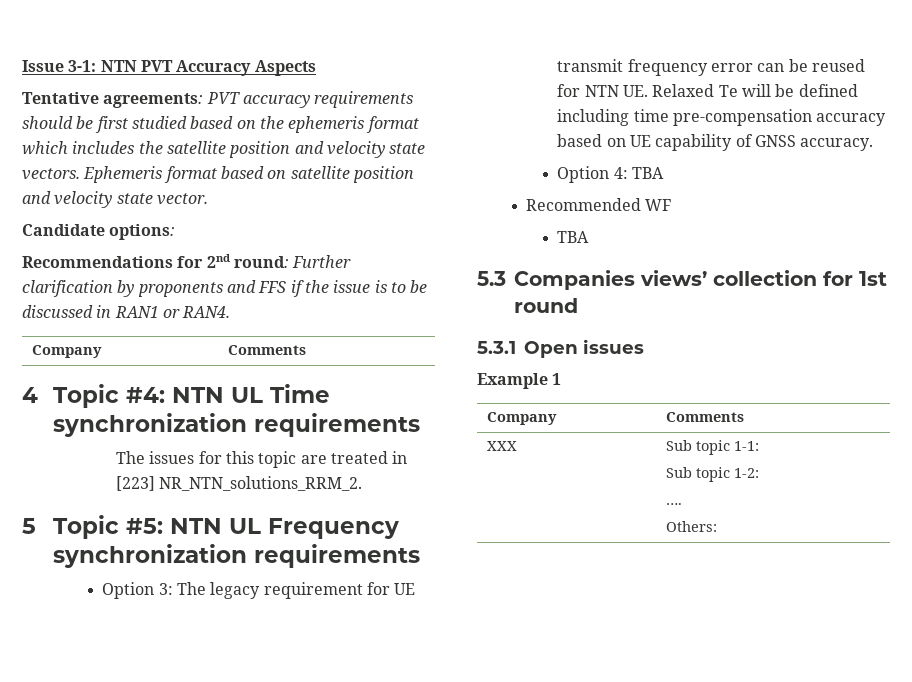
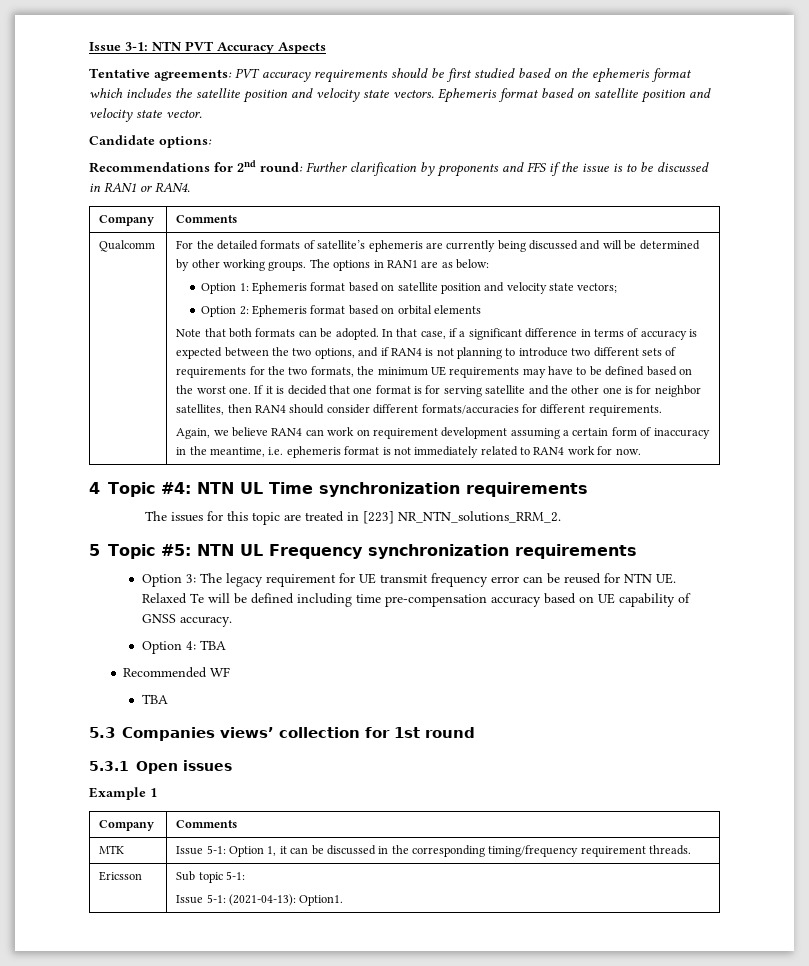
(306, 350) none -> [99,240,156,252] [176,240,700,252] [176,259,490,271] [201,282,618,294] [201,305,481,317] [176,328,698,340] [176,347,677,359] [176,366,692,378] [176,385,701,397] [176,404,662,416] [176,427,710,439] [176,446,641,458] // Qualcomm | For the detailed formats of satellite’s ephemeris are currently being discussed and will be determined by other working groups. The options in RAN1 are as below: // Option 1: Ephemeris format based on satellite position and velocity state vectors; // Option 2: Ephemeris format based on orbital elements // Note that both formats can be adopted. In that case, if a significant difference in terms of accuracy is expected between the two options, and if RAN4 is not planning to introduce two different sets of requirements for the two formats, the minimum UE requirements may have to be defined based on the worst one. If it is decided that one format is for serving satellite and the other one is for neighbor satellites, then RAN4 should consider different formats/accuracies for different requirements. // Again, we believe RAN4 can work on requirement development assuming a certain form of inaccuracy in the meantime, i.e. ephemeris format is not immediately related to RAN4 work for now.
[486,441,517,451] [665,440,759,455] [665,467,759,482] [665,503,682,505] [665,521,717,532] XXX | Sub topic 1-1: // Sub topic 1-2: // …. // Others: -> [99,845,125,854] [176,845,692,857] [99,871,143,881] [176,871,246,883] [176,894,344,906] MTK | Issue 5-1: Option 1, it can be discussed in the corresponding timing/frequency requirement threads. // Ericsson | Sub topic 5-1: // Issue 5-1: (2021-04-13): Option1.

